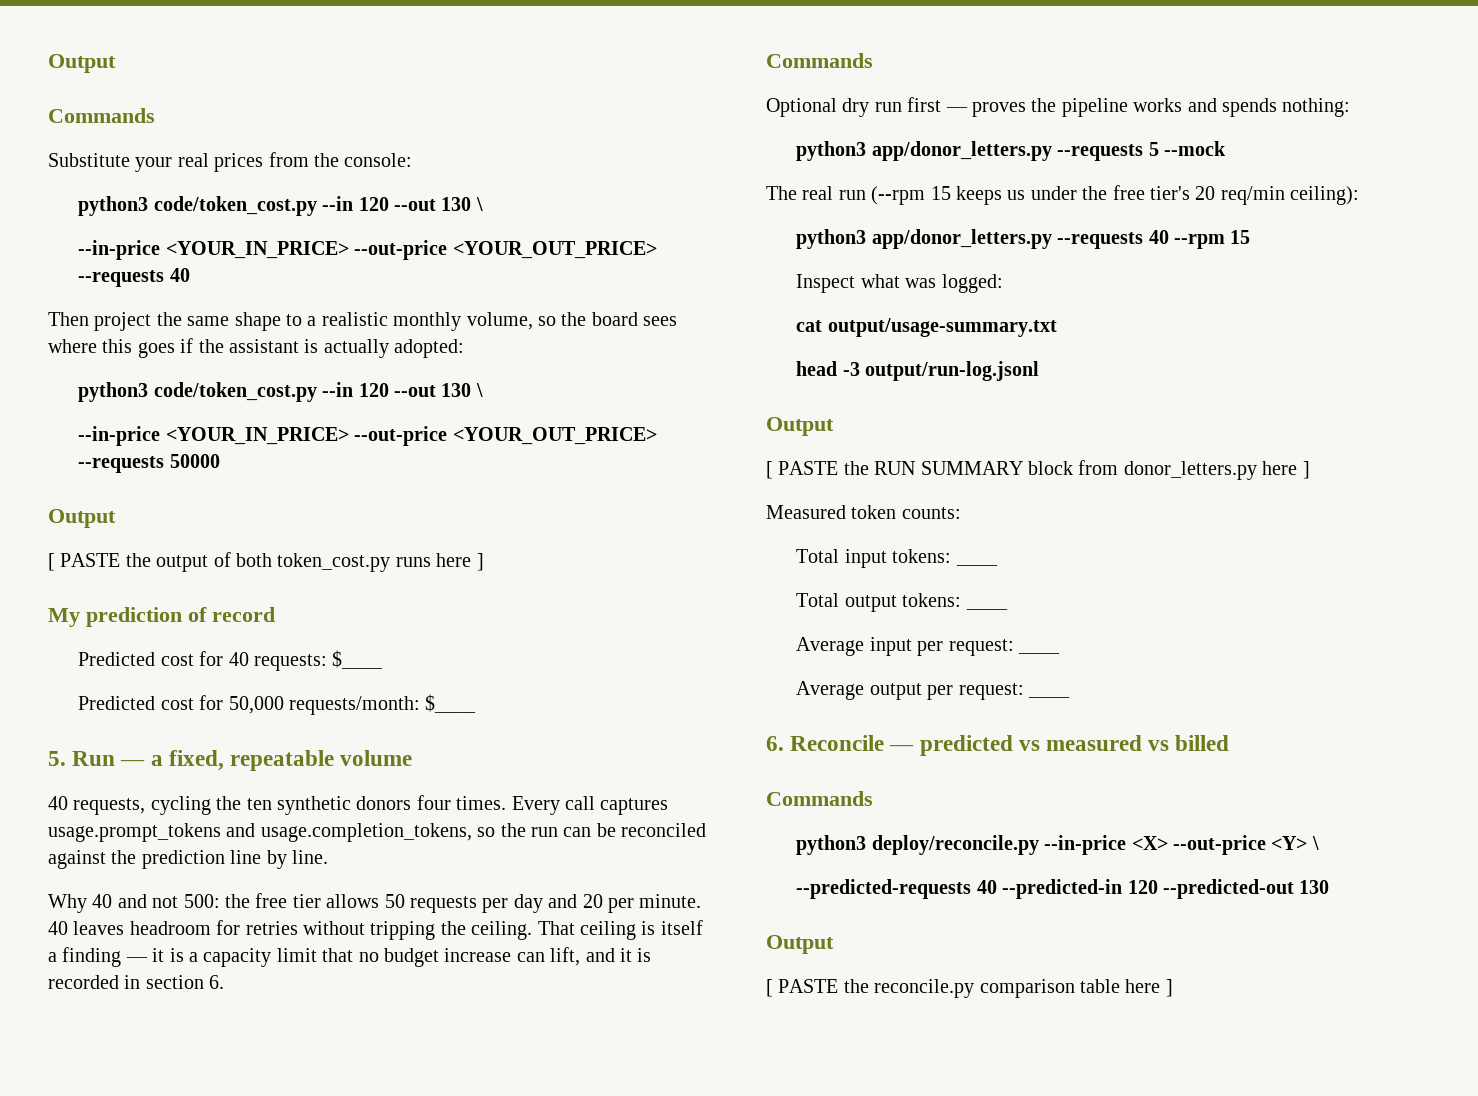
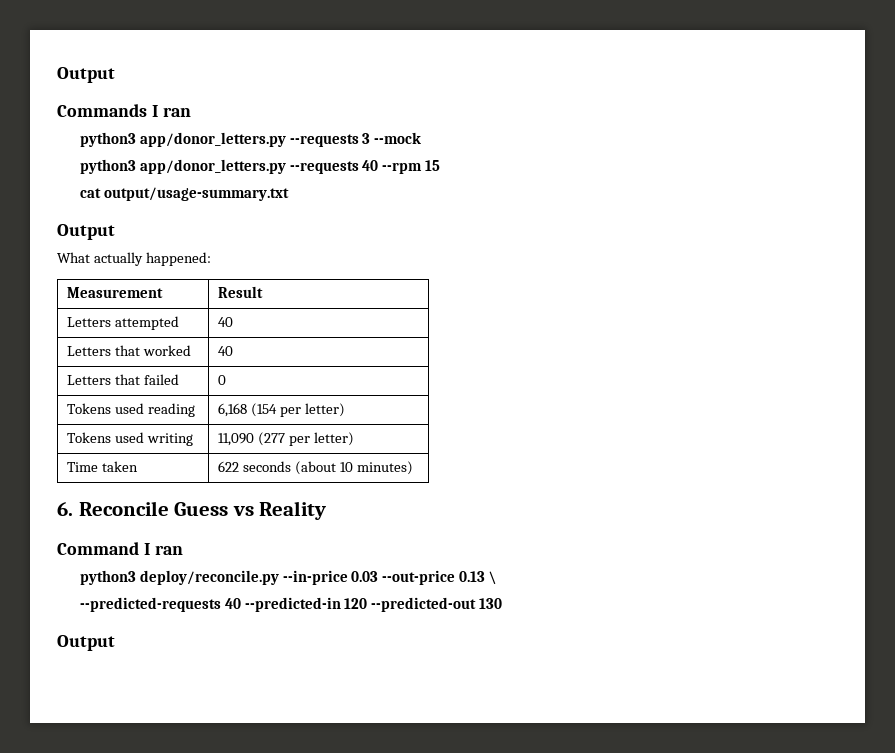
[48,152,413,172] [78,196,483,216] [78,240,657,260] [78,268,190,287] [48,312,678,331] [48,338,465,358] [78,382,483,402] [78,426,657,446] [78,454,220,473] [48,509,116,528] [48,552,484,572] [48,607,275,627] [78,650,384,671] [78,694,477,715] [48,750,413,771] [48,795,669,815] [48,823,707,842] [48,850,328,869] [48,893,702,913] [48,920,703,940] [48,947,652,967] [48,975,225,989] [766,53,873,68] [766,97,1351,117] [796,141,1159,161] // Substitute your real prices from the console: // python3 code/token_cost.py --in 120 --out 130 \ // --in-price <YOUR_IN_PRICE> --out-price <YOUR_OUT_PRICE> --requests 40 // Then project the same shape to a realistic monthly volume, so the board sees where this goes if the assistant is actually adopted: // python3 code/token_cost.py --in 120 --out 130 \ // --in-price <YOUR_IN_PRICE> --out-price <YOUR_OUT_PRICE> --requests 50000 // Output // [ PASTE the output of both token_cost.py runs here ] // My prediction of record // Predicted cost for 40 requests: $____ // Predicted cost for 50,000 requests/month: $____ // 5. Run — a fixed, repeatable volume // 40 requests, cycling the ten synthetic donors four times. Every call captures usage.prompt_tokens and usage.completion_tokens, so the run can be reconciled against the prediction line by line. // Why 40 and not 500: the free tier allows 50 requests per day and 20 per minute. 40 leaves headroom for retries without tripping the ceiling. That ceiling is itself a finding — it is a capacity limit that no budget increase can lift, and it is recorded in section 6. // Commands // Optional dry run first — proves the pipeline works and spends nothing: // python3 app/donor_letters.py --requests 5 -> [151,105,191,117] [79,132,371,147] I ran // python3 app/donor_letters.py --requests 3
[766,185,1360,205] // The real run (--rpm 15 keeps us under the free tier's 20 req/min ceiling): -> (422, 138) none
[796,274,1003,293] [796,318,1057,337] [796,361,1040,381] [766,417,834,436] [766,460,1310,480] [766,505,961,519] [796,549,952,568] [955,563,998,566] [796,593,962,612] [965,607,1008,610] [796,637,1061,656] [796,681,1071,700] [766,735,1230,756] [766,791,873,806] Inspect what was logged: // cat output/usage-summary.txt // head -3 output/run-log.jsonl // Output // [ PASTE the RUN SUMMARY block from donor_letters.py here ] // Measured token counts: // Total input tokens: ____ // Total output tokens: ____ // Average input per request: ____ // Average output per request: ____ // 6. Reconcile — predicted vs measured vs billed // Commands -> [79,187,289,201] [57,224,115,240] [57,252,211,266] [67,287,164,298] [218,286,264,298] [67,316,179,330] [218,317,234,327] [67,345,191,356] [218,346,234,356] [67,374,179,385] [218,375,227,385] [67,403,195,417] [218,403,345,417] [67,432,193,446] [218,432,354,446] [67,461,138,472] [218,461,413,475] [57,501,327,520] [57,542,183,555] cat output/usage-summary.txt // Output // What actually happened: // Measurement | Result // Letters attempted | 40 // Letters that worked | 40 // Letters that failed | 0 // Tokens used reading | 6,168 (154 per letter) // Tokens used writing | 11,090 (277 per letter) // Time taken | 622 seconds (about 10 minutes) // 6. Reconcile Guess vs Reality // Command I ran
[1131,835,1308,855] <X> --out-price <Y> -> [351,570,486,585] 0.03 --out-price 0.13
[766,979,1173,998] // [ PASTE the reconcile.py comparison table here ] -> (115, 643) none

